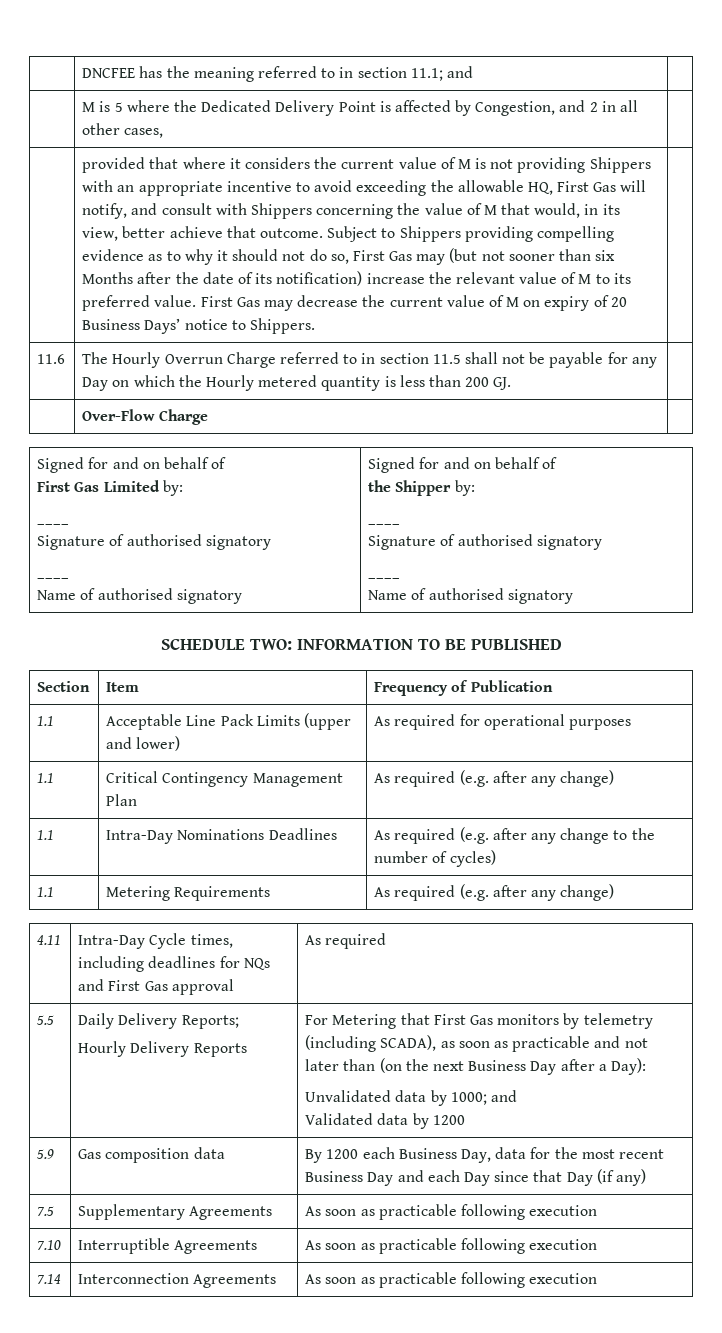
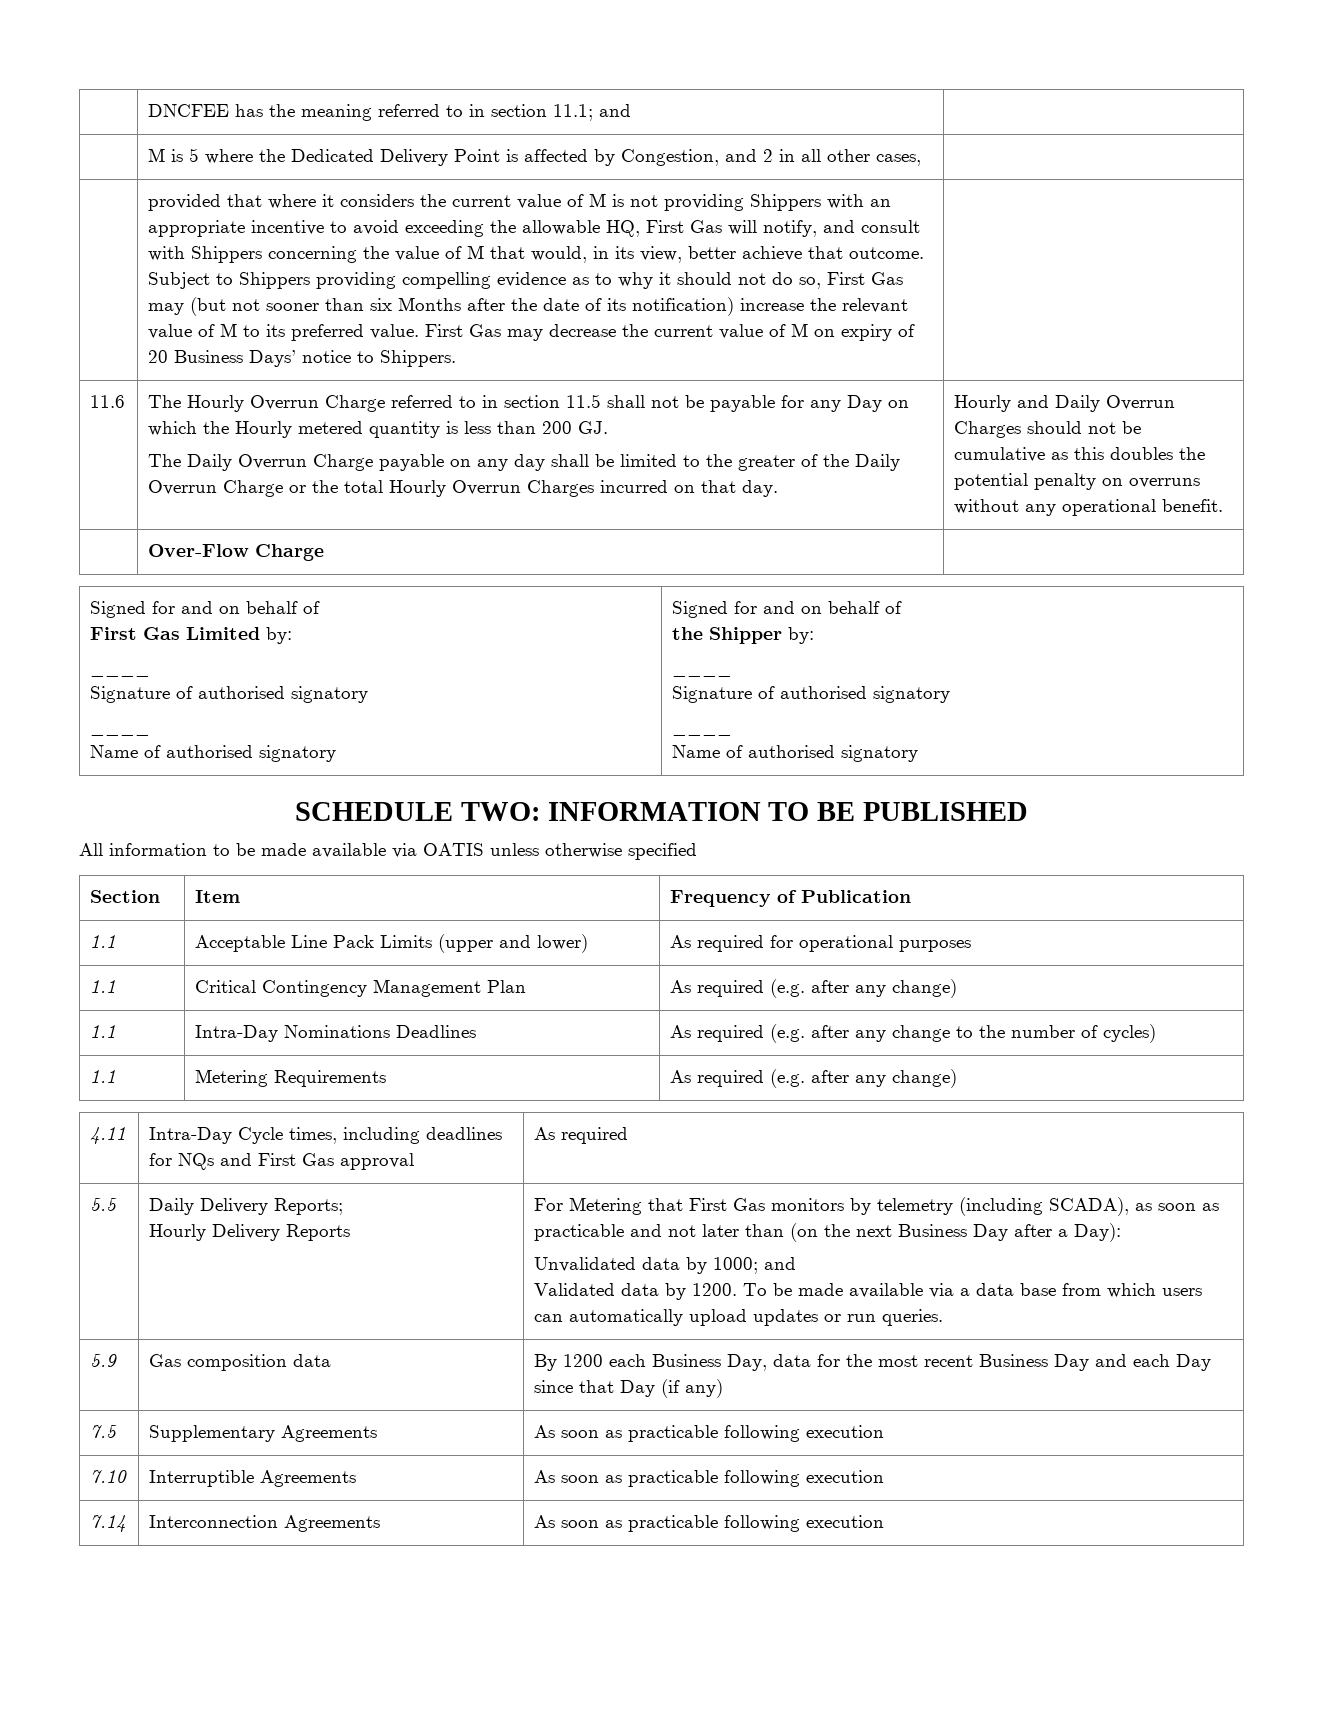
(512, 383) | -> [148,454,901,471] [148,480,779,497] [954,395,1176,412] [954,421,1142,438] [954,447,1206,462] [954,473,1201,490] [954,499,1224,516] // The Daily Overrun Charge payable on any day shall be limited to the greater of the Daily Overrun Charge or the total Hourly Overrun Charges incurred on that day. | Hourly and Daily Overrun Charges should not be cumulative as this doubles the potential penalty on overruns without any operational benefit.
(562, 644) none -> [79,843,697,860] // All information to be made available via OATIS unless otherwise specified
[432,1115,465,1125] 1200 -> [692,1283,1203,1298] [534,1309,944,1326] 1200. To be made available via a data base from which users can automatically upload updates or run queries.

